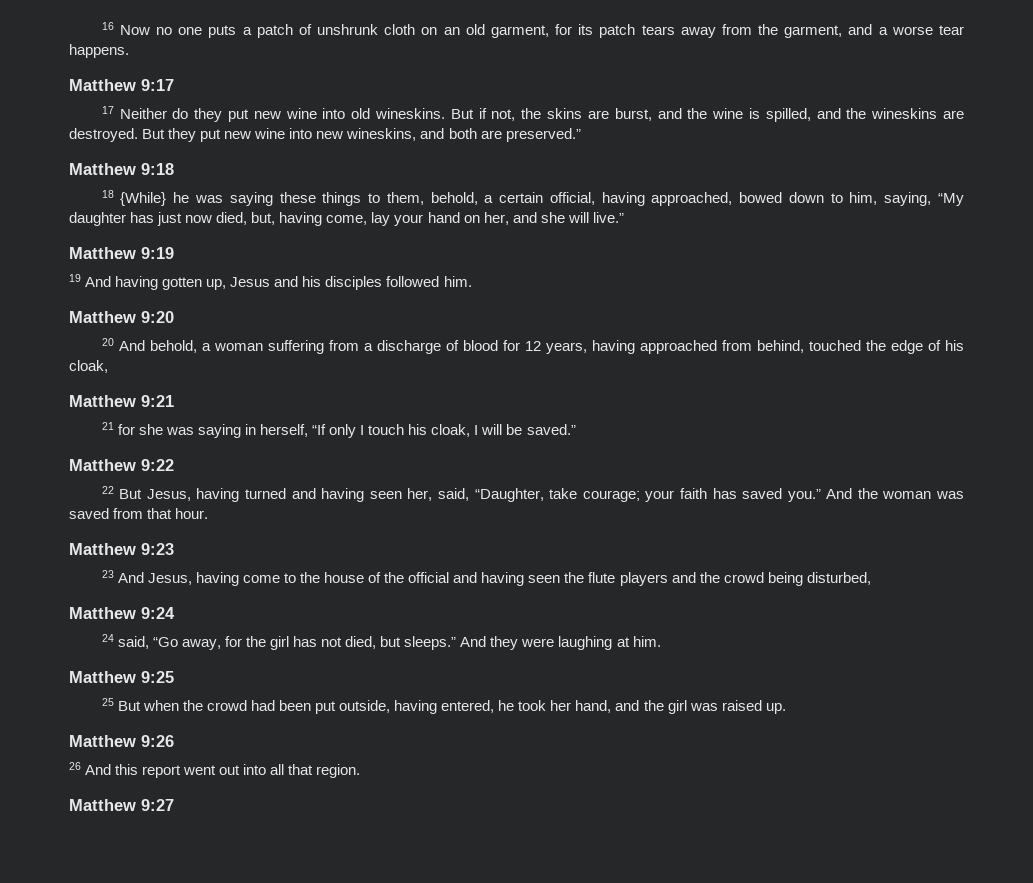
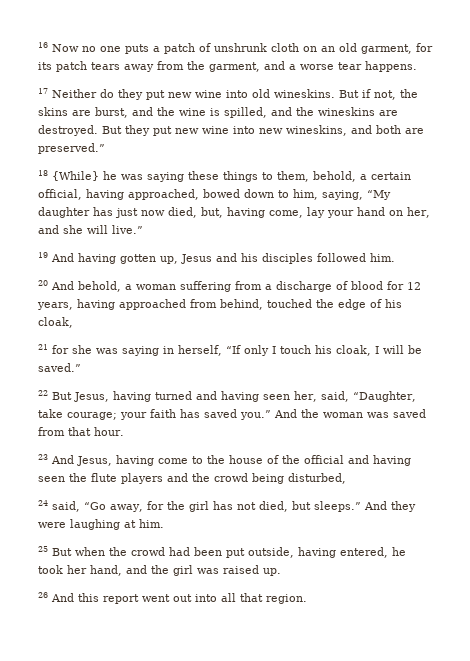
[69,79,174,91] // Matthew 9:17 -> (417, 66) none
[69,163,174,175] // Matthew 9:18 -> (105, 148) none
[69,247,174,259] // Matthew 9:19 -> (143, 229) none
[69,311,174,323] // Matthew 9:20 -> (395, 257) none
[69,395,174,407] // Matthew 9:21 -> (73, 322) none
[69,459,174,471] // Matthew 9:22 -> (81, 367) none
[69,543,174,555] // Matthew 9:23 -> (124, 431) none
[69,607,175,619] // Matthew 9:24 -> (346, 478) none
[69,671,174,683] // Matthew 9:25 -> (164, 523) none
[69,735,174,747] // Matthew 9:26 -> (281, 572) none
[69,799,174,811] // Matthew 9:27 -> (307, 599) none

